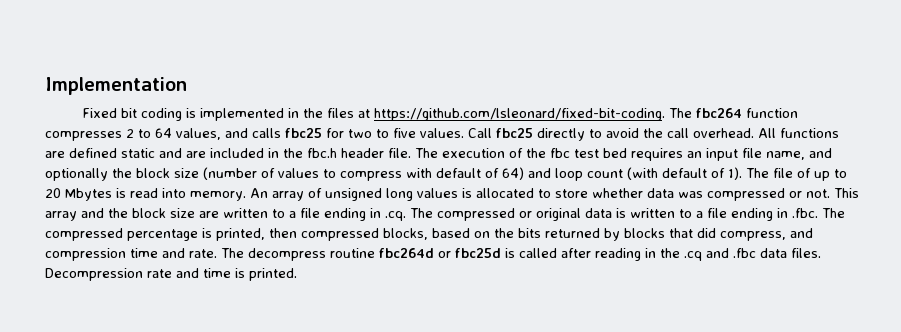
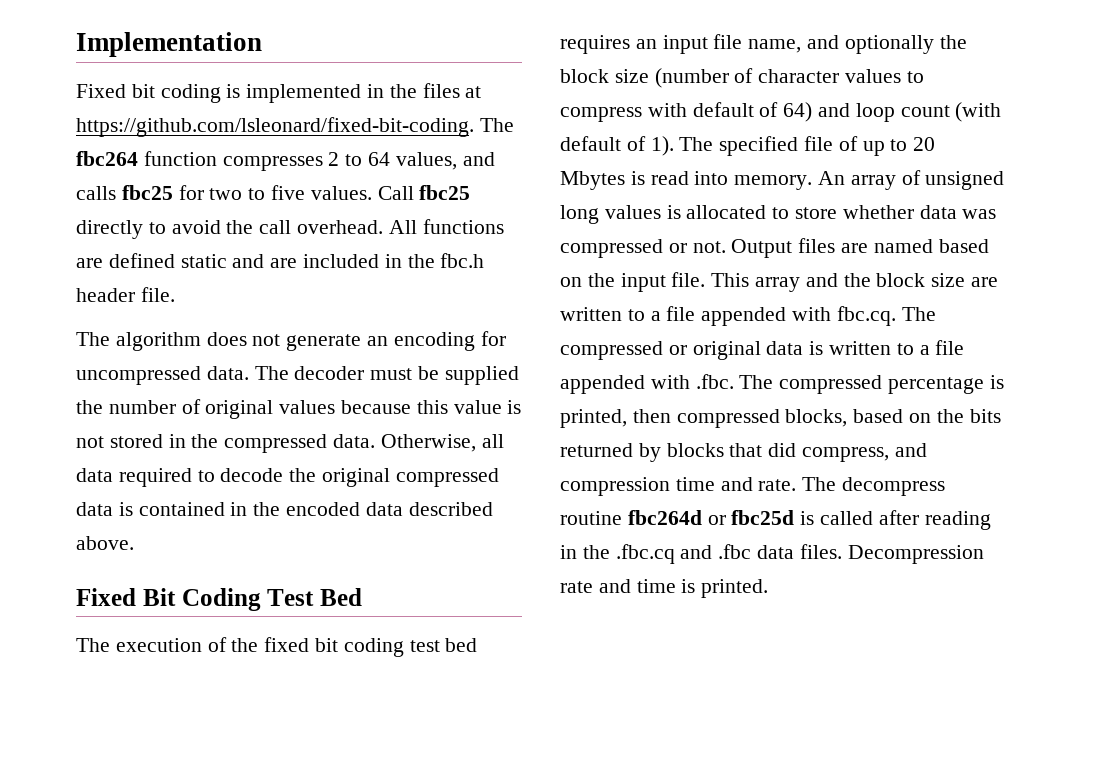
(411, 153) none -> [76,331,506,351] [76,366,519,385] [76,399,522,419] [76,434,504,453] [76,468,499,487] [76,502,493,516] [76,536,134,550] [76,588,362,611] // The algorithm does not generate an encoding for uncompressed data. The decoder must be supplied the number of original values because this value is not stored in the compressed data. Otherwise, all data required to decode the original compressed data is contained in the encoded data described above. // Fixed Bit Coding Test Bed //
[550,148,570,158] fbc -> [264,637,404,657] fixed bit coding
(275, 173) none -> [758,69,840,83] character
(769, 173) none -> [719,136,799,156] specified
(830, 193) none -> [731,238,989,258] [560,272,706,292] Output files are named based on the input file.
[324,208,406,221] ending in .cq. -> [701,306,896,326] appended with fbc.cq.
[731,208,788,221] ending in -> [560,375,690,394] appended with
[684,251,702,261] .cq -> [615,544,675,564] .fbc.cq

